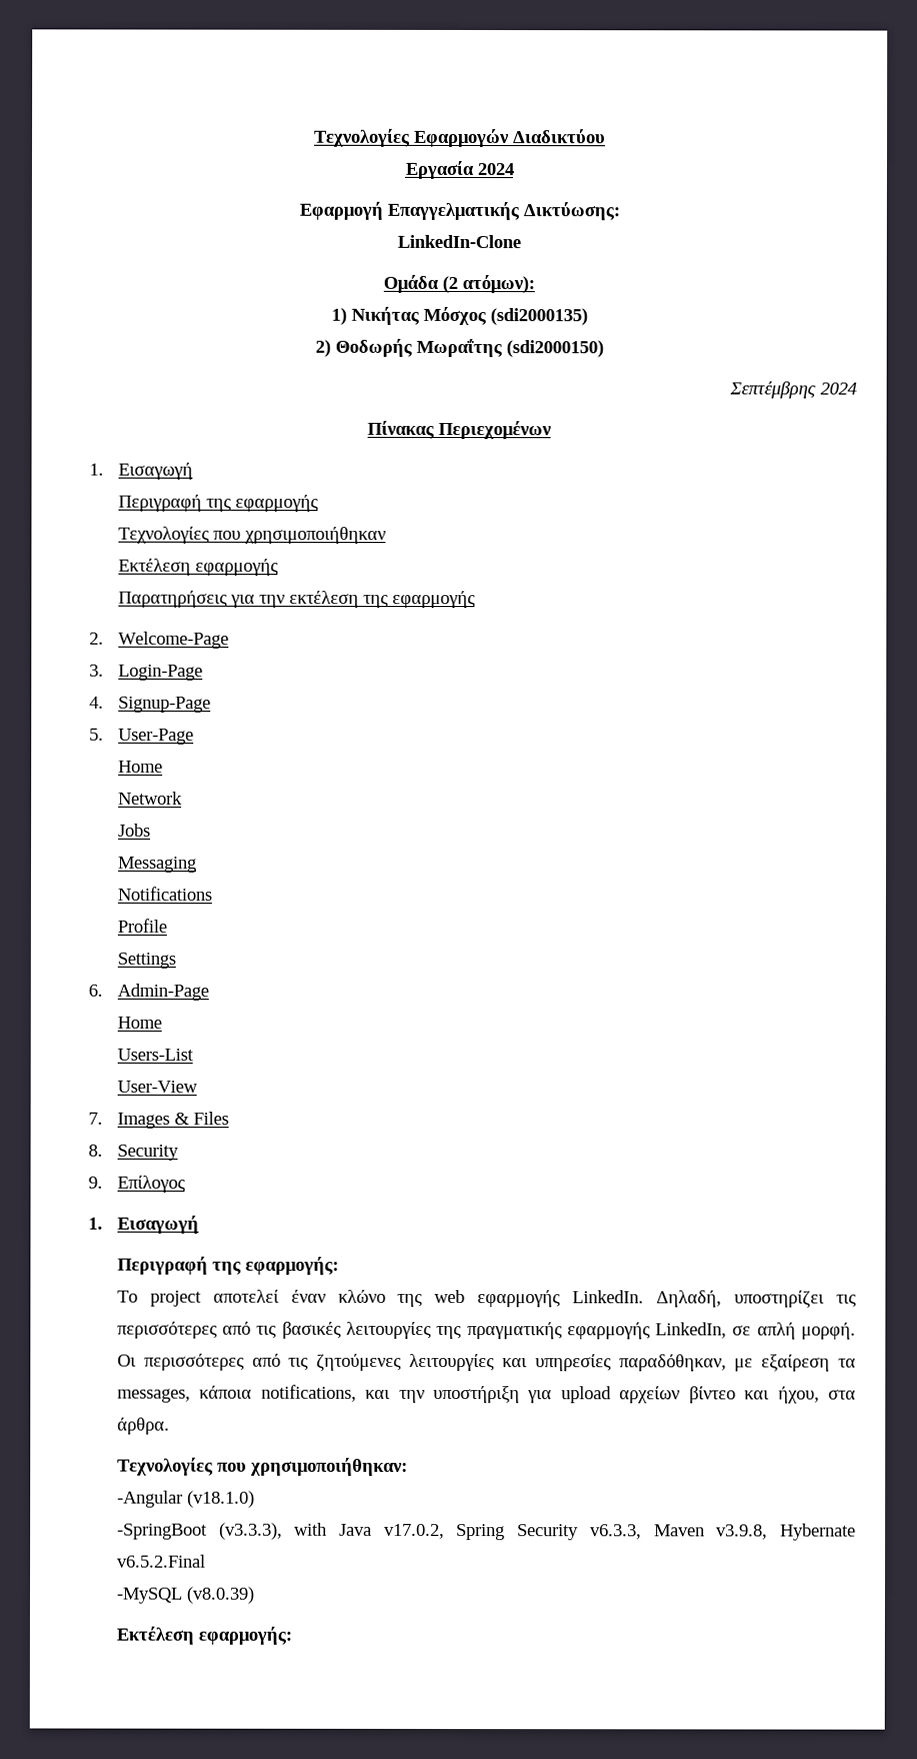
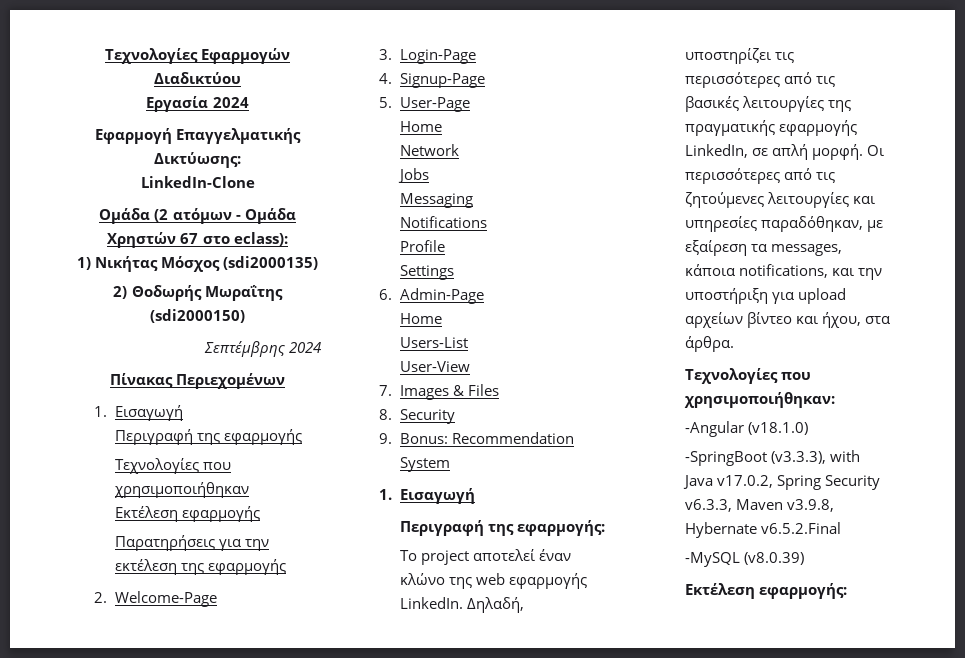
[462,275,535,294] ατόμων): -> [172,208,296,224] [107,232,288,248] ατόμων - Ομάδα Χρηστών 67 στο eclass):
[116,1175,186,1193] Επίλογος -> [399,432,574,444] [399,457,450,472] Bonus: Recommendation System

